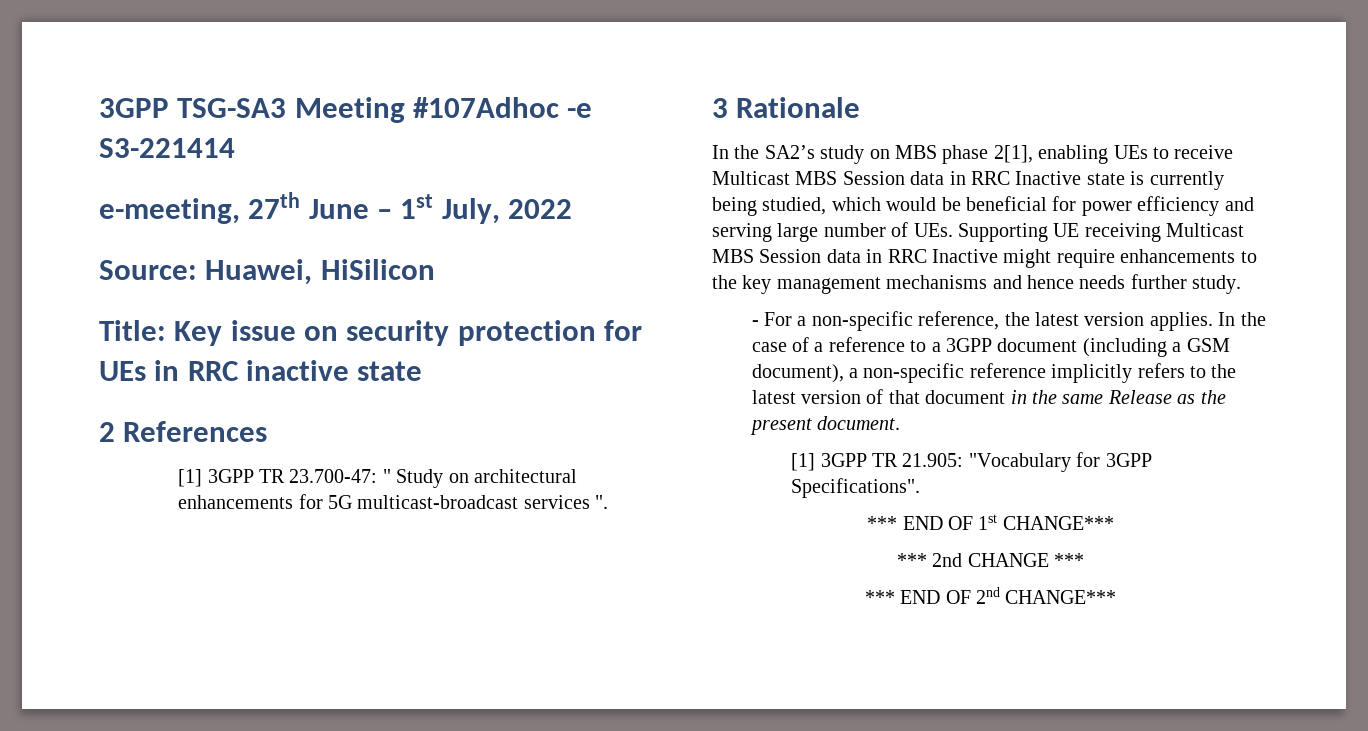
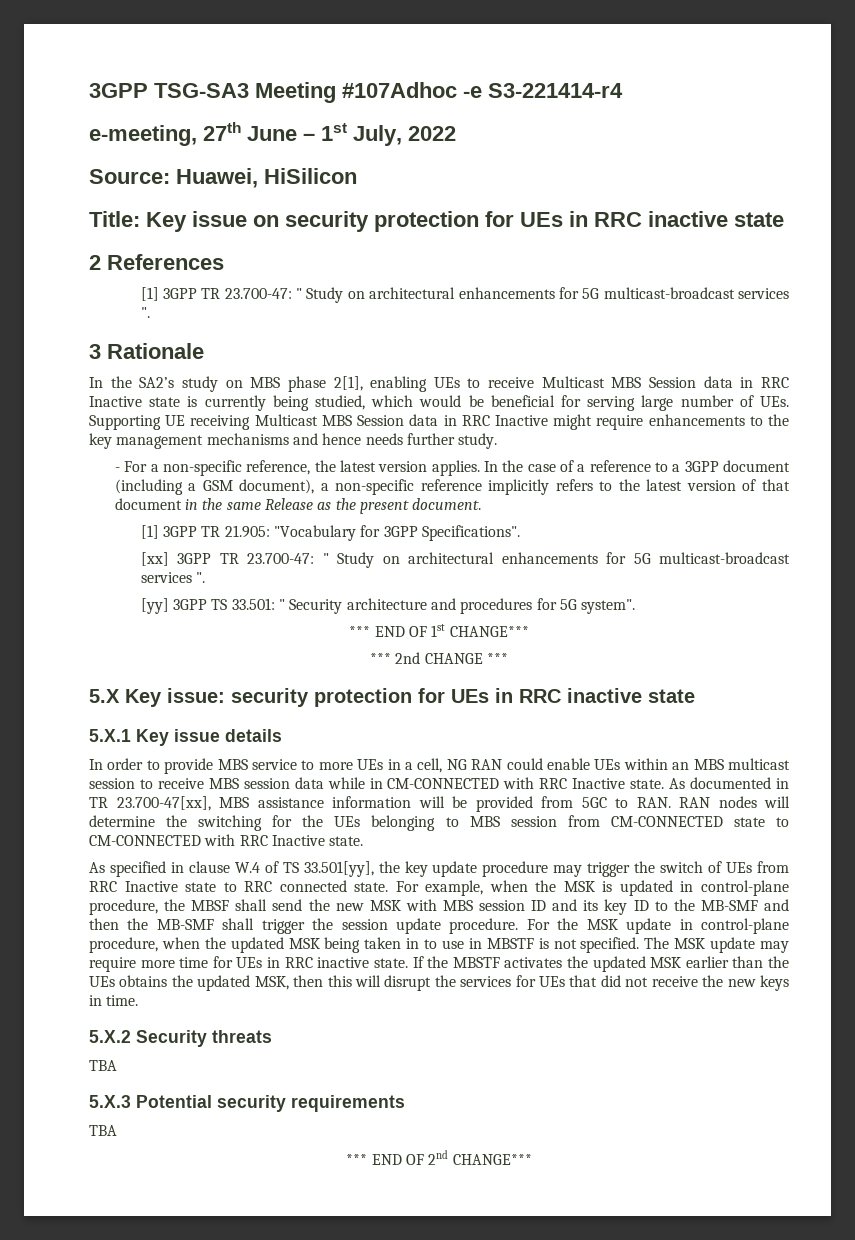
[99,138,235,158] S3-221414 -> [488,83,623,98] S3-221414-r4
[1081,196,1254,216] power efficiency and -> (581, 401) none
(921, 488) none -> [140,552,791,568] [140,572,206,583] [140,598,636,614] // [xx] 3GPP TR 23.700-47: " Study on architectural enhancements for 5G multicast-broadcast services ". // [yy] 3GPP TS 33.501: " Security architecture and procedures for 5G system".
(1085, 560) none -> [89,688,695,707] [89,729,282,746] [89,758,790,774] [89,777,790,789] [89,796,790,812] [89,815,790,831] [89,834,364,846] [89,861,790,877] [89,880,789,896] [89,899,789,915] [89,918,790,934] [89,937,790,953] [89,956,789,972] [89,975,790,991] [89,995,139,1006] [89,1030,272,1047] [89,1060,117,1071] [89,1095,405,1112] [89,1125,117,1136] // 5.X Key issue: security protection for UEs in RRC inactive state // 5.X.1 Key issue details // In order to provide MBS service to more UEs in a cell, NG RAN could enable UEs within an MBS multicast session to receive MBS session data while in CM-CONNECTED with RRC Inactive state. As documented in TR 23.700-47[xx], MBS assistance information will be provided from 5GC to RAN. RAN nodes will determine the switching for the UEs belonging to MBS session from CM-CONNECTED state to CM-CONNECTED with RRC Inactive state. // As specified in clause W.4 of TS 33.501[yy], the key update procedure may trigger the switch of UEs from RRC Inactive state to RRC connected state. For example, when the MSK is updated in control-plane procedure, the MBSF shall send the new MSK with MBS session ID and its key ID to the MB-SMF and then the MB-SMF shall trigger the session update procedure. For the MSK update in control-plane procedure, when the updated MSK being taken in to use in MBSTF is not specified. The MSK update may require more time for UEs in RRC inactive state. If the MBSTF activates the updated MSK earlier than the UEs obtains the updated MSK, then this will disrupt the services for UEs that did not receive the new keys in time. // 5.X.2 Security threats // TBA // 5.X.3 Potential security requirements // TBA

